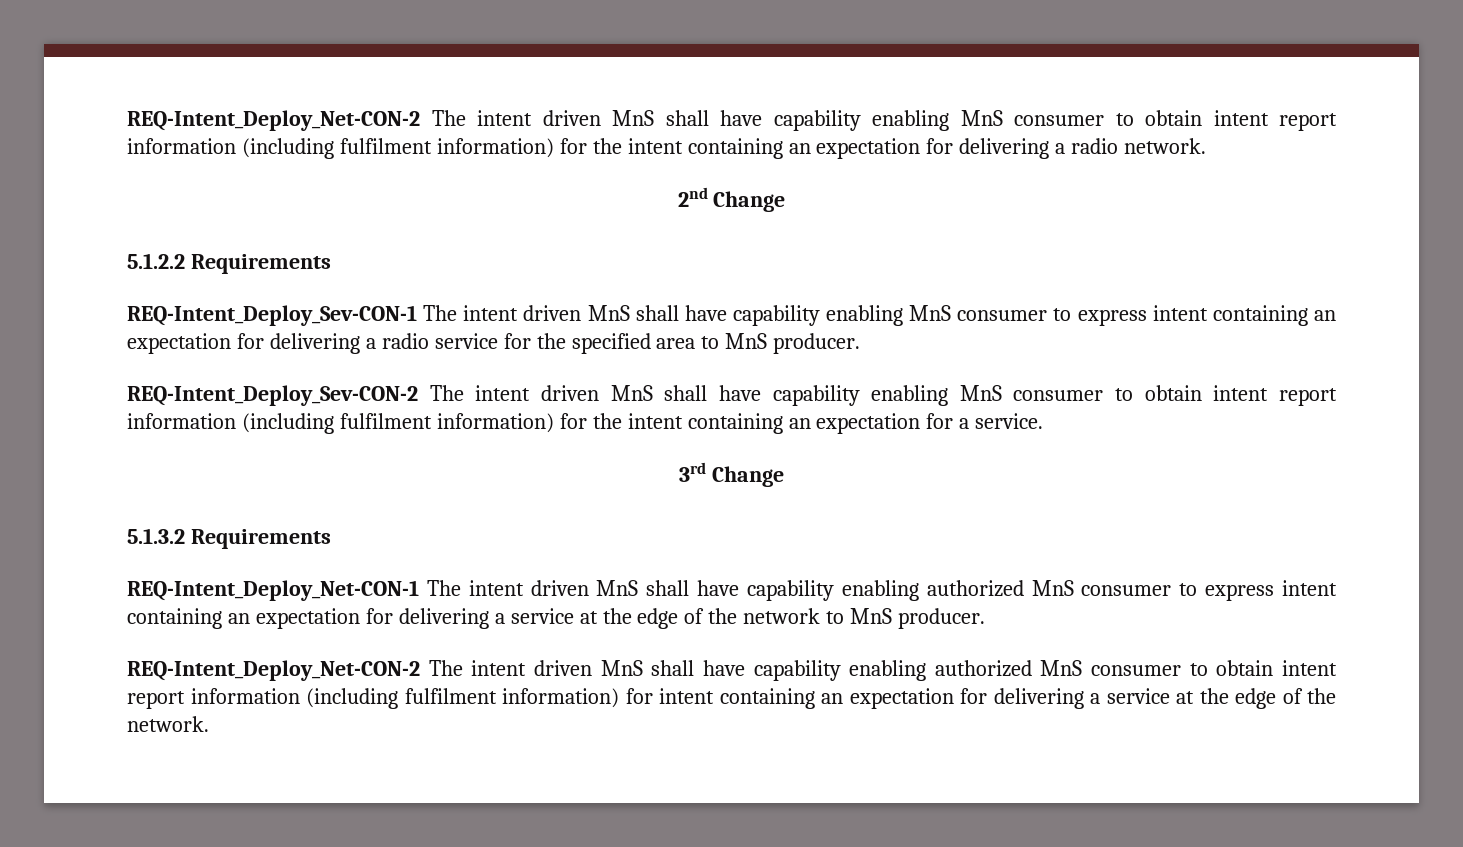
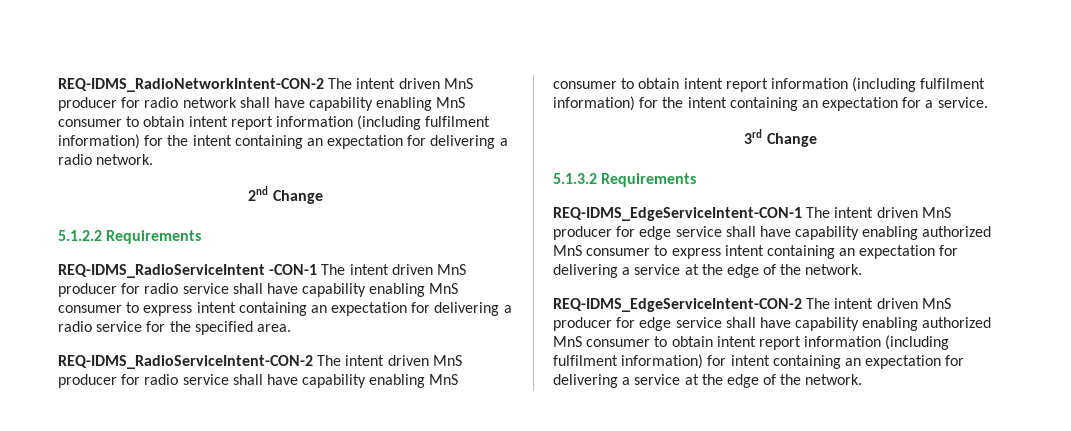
[127,110,654,131] REQ-Intent_Deploy_Net-CON-2 The intent driven MnS -> [58,78,473,92] [58,97,237,111] REQ-IDMS_RadioNetworkIntent-CON-2 The intent driven MnS producer for radio network
[127,305,630,326] REQ-Intent_Deploy_Sev-CON-1 The intent driven MnS -> [58,264,466,278] [58,283,229,297] REQ-IDMS_RadioServiceIntent -CON-1 The intent driven MnS producer for radio service
[656,333,861,354] [127,385,653,406] area to MnS producer. // REQ-Intent_Deploy_Sev-CON-2 The intent driven MnS -> [256,324,291,332] [58,355,462,369] [58,374,229,388] area. // REQ-IDMS_RadioServiceIntent-CON-2 The intent driven MnS producer for radio service
[127,580,639,601] REQ-Intent_Deploy_Net-CON-1 The intent driven MnS -> [553,207,951,221] [553,226,722,240] REQ-IDMS_EdgeServiceIntent-CON-1 The intent driven MnS producer for edge service
[743,608,986,629] [127,660,643,681] network to MnS producer. // REQ-Intent_Deploy_Net-CON-2 The intent driven MnS -> [805,264,863,275] [553,298,951,312] [553,317,722,331] network. // REQ-IDMS_EdgeServiceIntent-CON-2 The intent driven MnS producer for edge service

